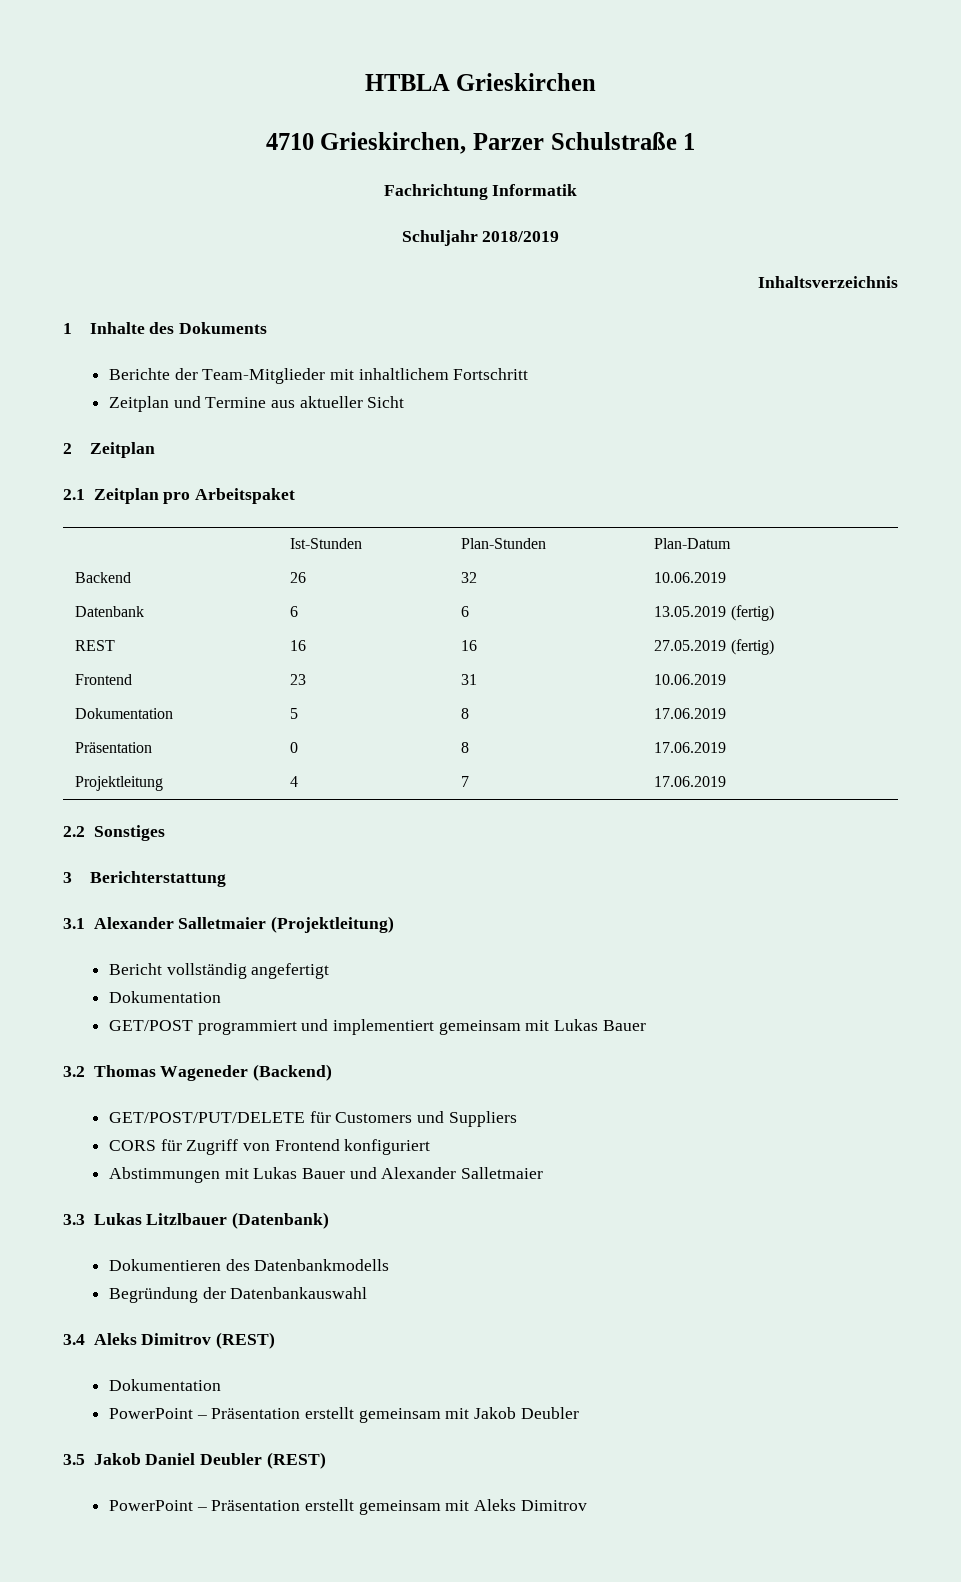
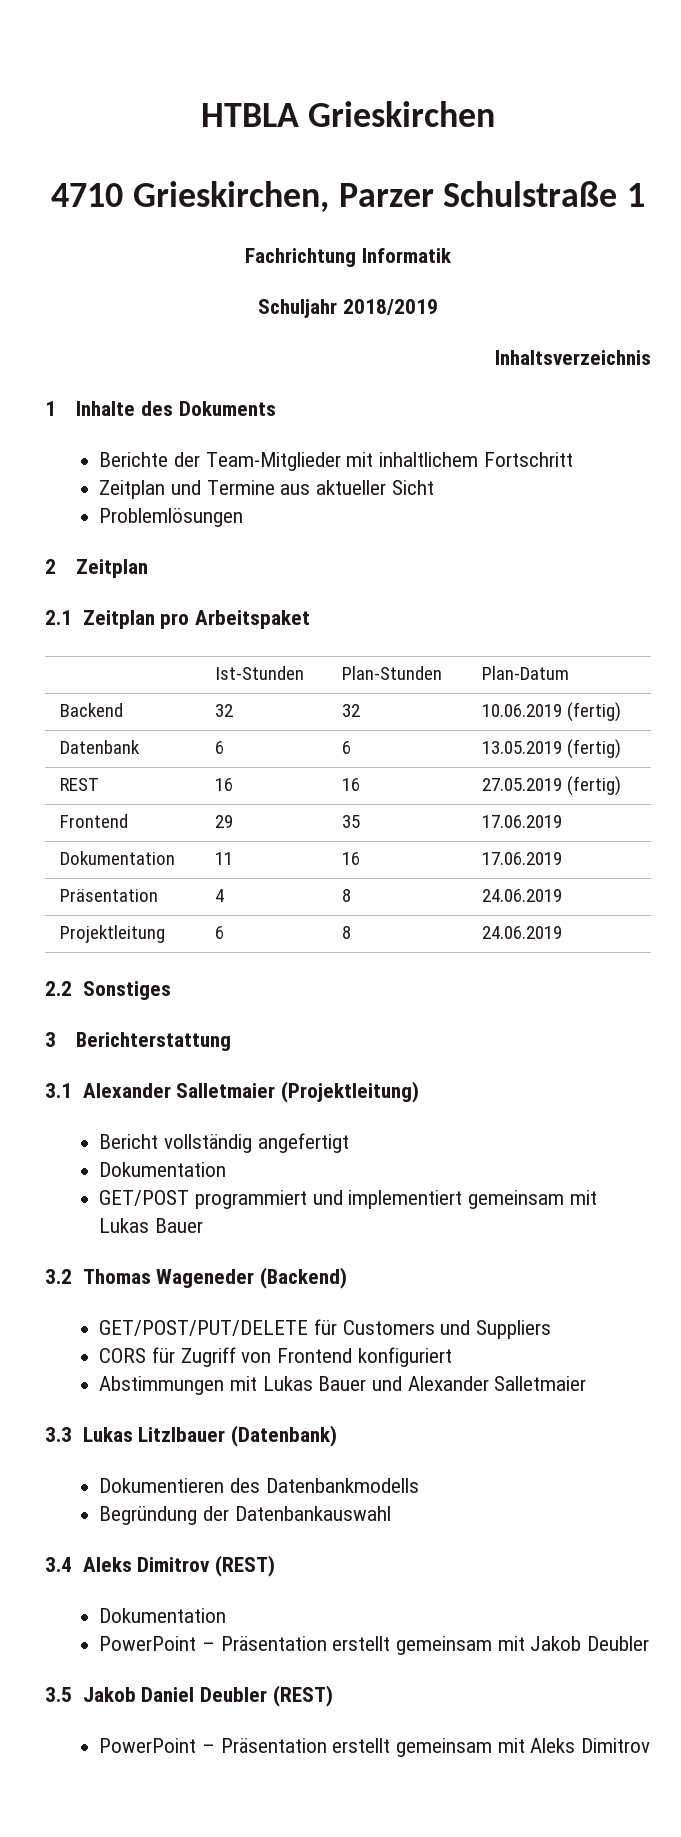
(405, 402) none -> [99,508,244,527] // Problemlösungen
[290,572,307,583] 26 -> [214,704,233,717] 32
(727, 577) none -> [567,702,622,722] (fertig)
[290,674,307,685] [461,674,478,685] [654,674,727,685] 23 | 31 | 10.06.2019 -> [214,815,233,828] [341,815,360,828] [481,815,562,828] 29 | 35 | 17.06.2019
[290,708,299,719] [461,708,470,719] 5 | 8 -> [214,852,233,865] [341,852,360,865] 11 | 16
[290,742,299,753] [461,742,470,753] [654,742,727,753] 0 | 8 | 17.06.2019 -> [214,889,224,902] [341,889,351,902] [481,889,562,902] 4 | 8 | 24.06.2019
[290,776,299,787] [461,776,470,787] [654,776,727,787] 4 | 7 | 17.06.2019 -> [214,926,224,939] [341,926,351,939] [481,926,562,939] 6 | 8 | 24.06.2019

